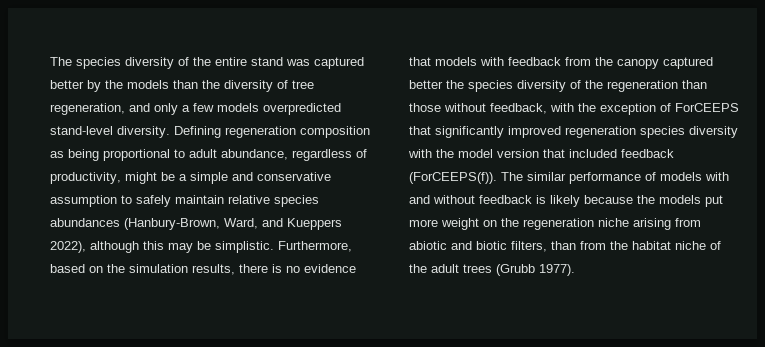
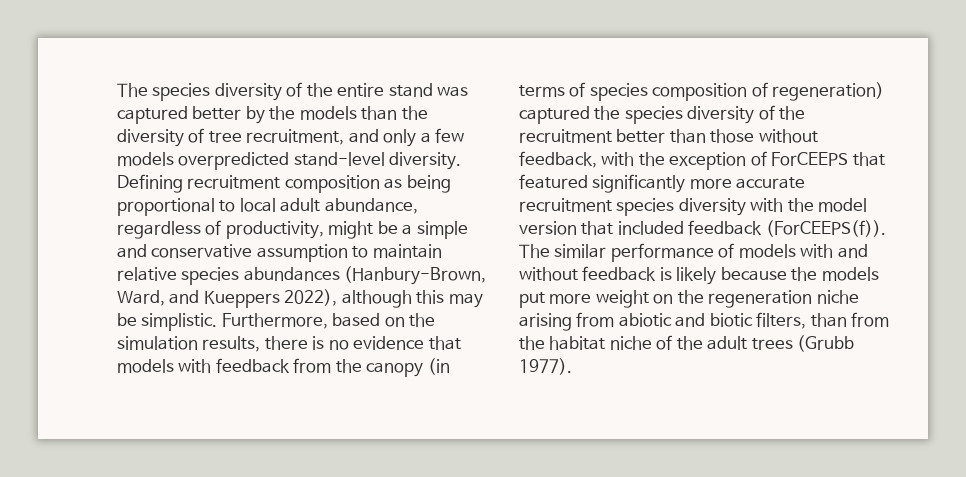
[50,103,125,115] regeneration, -> [246,129,345,145] recruitment,
[225,126,296,138] regeneration -> [187,175,281,189] recruitment
(185, 153) none -> [239,198,276,212] local
[136,195,171,207] safely -> (369, 252) none
[663,57,713,69] [409,80,443,89] captured better -> [427,358,450,375] [519,82,885,101] [519,106,590,124] (in terms of species composition of regeneration) captured
[607,80,678,92] regeneration -> [519,129,666,143] recruitment better
[435,126,636,138] significantly improved regeneration -> [519,174,806,193] [519,198,612,212] featured significantly more accurate recruitment

